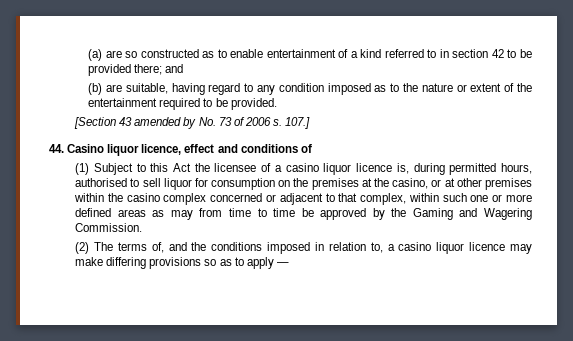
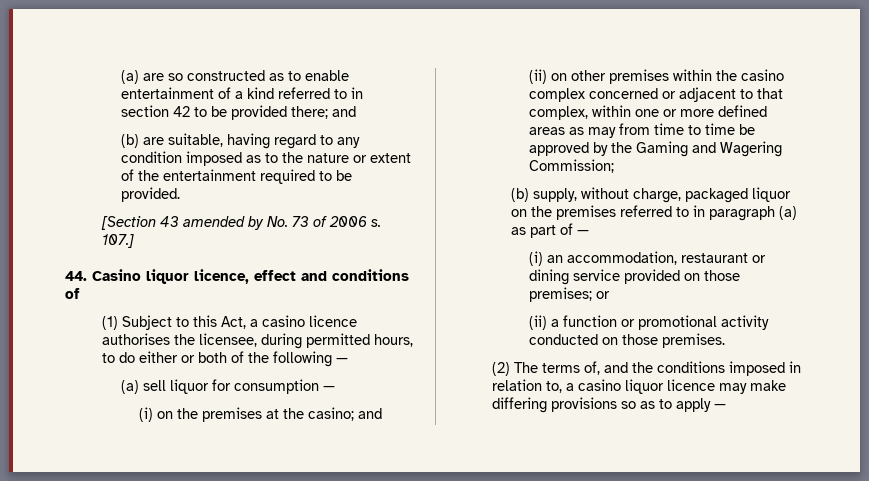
[173,163,532,175] [75,178,140,187] Act the licensee of a casino liquor licence is, during permitted hours, authorised to -> [221,315,358,329] [102,333,414,349] [102,351,349,367] [120,380,139,394] Act, a casino licence authorises the licensee, during permitted hours, to do either or both of the following — // (a)
(276, 184) none -> [322,386,335,391] [139,407,154,422] — // (i)
[392,178,455,189] casino, or at -> [308,407,383,421] [529,69,568,84] casino; and // (ii) on
[442,193,467,202] such -> (632, 111) none
[75,223,143,232] Commission. -> [529,159,615,173] [510,187,791,203] [510,205,797,221] [510,223,589,238] [529,251,767,266] [529,269,741,285] [529,287,611,302] [529,315,770,330] [529,333,726,348] Commission; // (b) supply, without charge, packaged liquor on the premises referred to in paragraph (a) as part of — // (i) an accommodation, restaurant or dining service provided on those premises; or // (ii) a function or promotional activity conducted on those premises.

